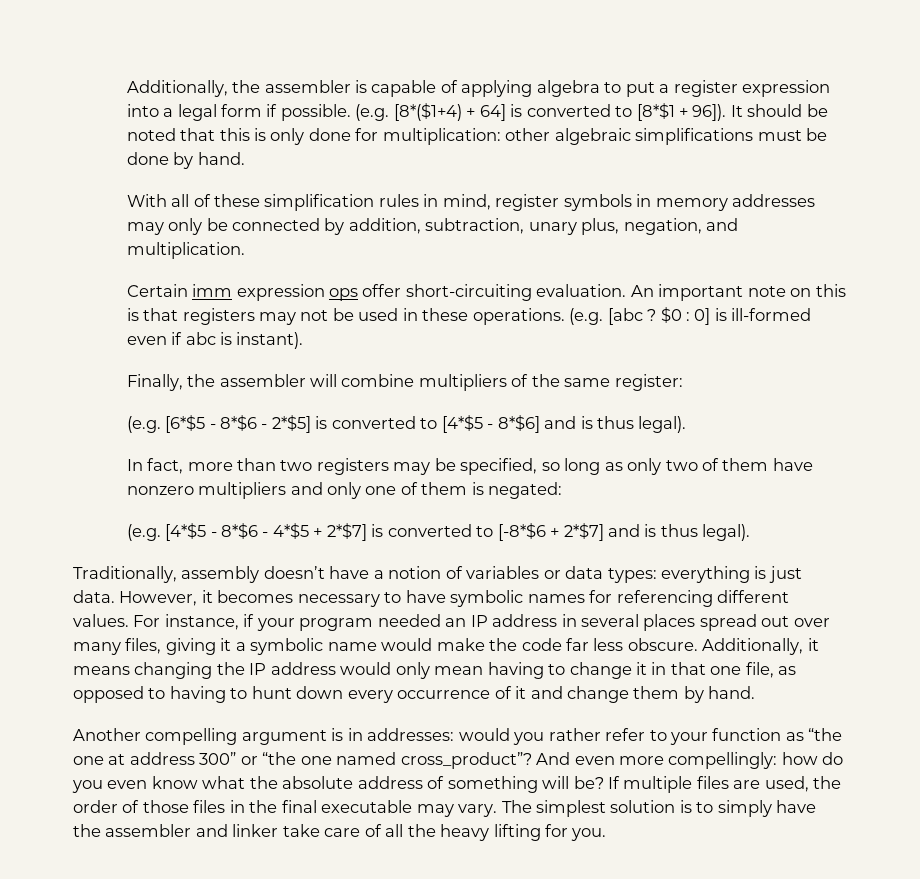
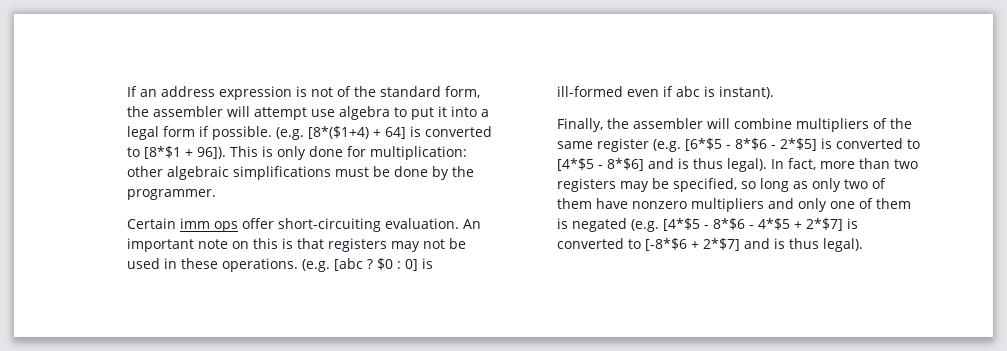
[126,80,831,97] Additionally, the assembler is capable of applying algebra to put a register expression -> [126,86,480,100] [126,106,447,120] If an address expression is not of the standard form, the assembler will attempt use algebra to put it
[730,104,828,117] [126,128,250,141] It should be noted that this -> [229,146,258,157] This
[197,152,245,165] [126,194,816,211] [126,218,739,235] [126,242,245,259] hand. // With all of these simplification rules in mind, register symbols in memory addresses may only be connected by addition, subtraction, unary plus, negation, and multiplication. -> [451,166,474,177] [126,189,216,200] the programmer.
[236,284,325,301] expression -> (210, 223) none
[614,374,683,391] register: // -> [596,138,649,152] register
(687, 424) // -> (767, 165) none
[488,482,563,499] negated: // -> [571,218,627,232] negated
[73,566,802,583] [73,590,790,607] [73,614,830,631] [73,638,819,655] [73,662,797,679] [73,686,756,703] [73,728,843,745] [73,752,844,769] [72,776,842,793] [73,800,817,817] [73,824,607,841] // Traditionally, assembly doesn’t have a notion of variables or data types: everything is just data. However, it becomes necessary to have symbolic names for referencing different values. For instance, if your program needed an IP address in several places spread out over many files, giving it a symbolic name would make the code far less obscure. Additionally, it means changing the IP address would only mean having to change it in that one file, as opposed to having to hunt down every occurrence of it and change them by hand. // Another compelling argument is in addresses: would you rather refer to your function as “the one at address 300” or “the one named cross_product”? And even more compellingly: how do you even know what the absolute address of something will be? If multiple files are used, the order of those files in the final executable may vary. The simplest solution is to simply have the assembler and linker take care of all the heavy lifting for you. -> (863, 245) none

